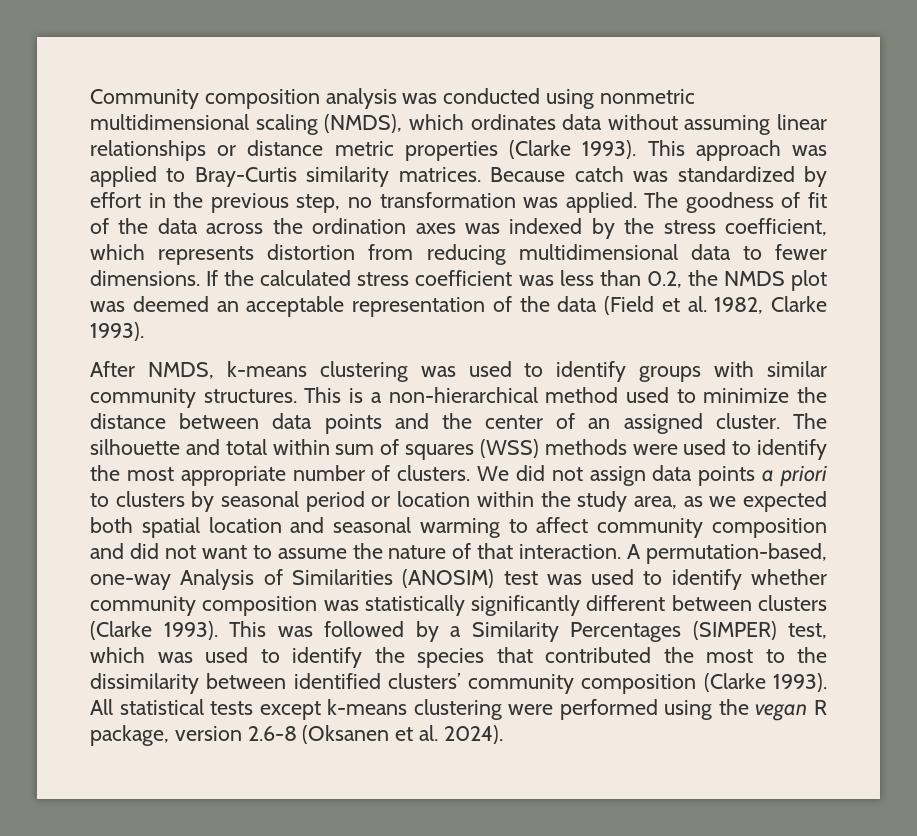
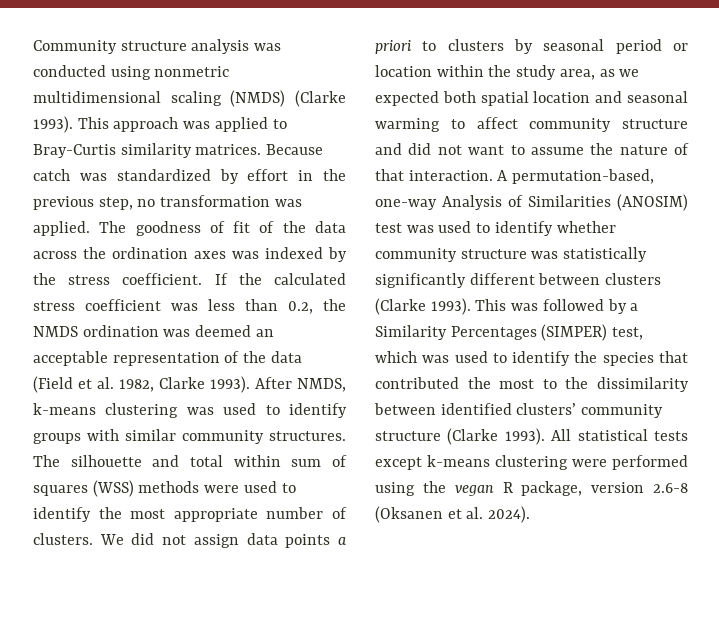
[204,89,320,109] composition -> [120,41,187,51] structure
[324,114,827,135] [90,140,498,161] (NMDS), which ordinates data without assuming linear relationships or distance metric properties -> [230,90,286,107] (NMDS)
[724,218,827,236] [90,244,827,265] [90,270,200,286] coefficient, which represents distortion from reducing multidimensional data to fewer dimensions. -> [122,273,203,285] coefficient.
[791,270,827,291] plot -> [82,325,159,337] ordination
(144, 331) // -> (250, 384) none
[304,387,828,403] [90,413,780,434] This is a non-hierarchical method used to minimize the distance between data points and the center of an assigned cluster. -> (346, 436) none
[712,518,827,538] composition -> [622,119,688,129] structure
[202,596,318,616] composition -> [460,249,527,259] structure
[581,674,697,694] composition -> [375,431,441,441] structure

